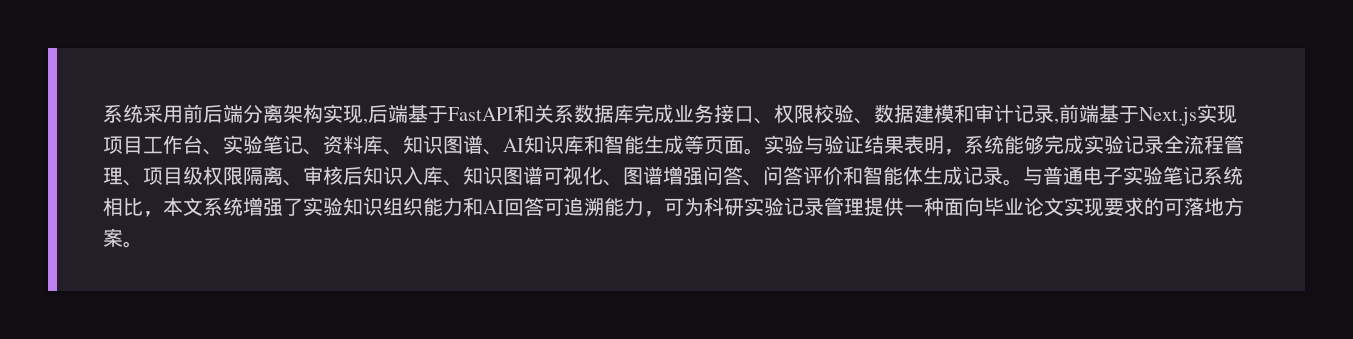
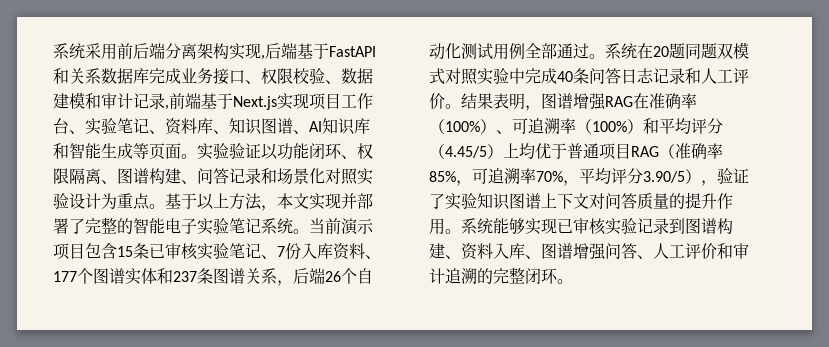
[804,135,1244,155] [103,166,1243,186] [103,197,1244,217] [103,228,123,247] 与验证结果表明，系统能够完成实验记录全流程管理、项目级权限隔离、审核后知识入库、知识图谱可视化、图谱增强问答、问答评价和智能体生成记录。与普通电子实验笔记系统相比，本文系统增强了实验知识组织能力和AI回答可追溯能力，可为科研实验记录管理提供一种面向毕业论文实现要求的可落地方案 -> [229,143,373,160] [53,168,373,185] [53,193,373,211] [53,217,374,235] [53,242,381,260] [53,268,373,286] [429,42,749,60] [429,68,749,85] [429,93,697,111] [429,118,723,135] [429,143,723,160] [429,168,749,186] [429,192,733,210] [429,217,733,235] [429,242,749,260] [429,267,558,284] 验证以功能闭环、权限隔离、图谱构建、问答记录和场景化对照实验设计为重点。基于以上方法，本文实现并部署了完整的智能电子实验笔记系统。当前演示项目包含15条已审核实验笔记、7份入库资料、177个图谱实体和237条图谱关系，后端26个自动化测试用例全部通过。系统在20题同题双模式对照实验中完成40条问答日志记录和人工评价。结果表明，图谱增强RAG在准确率（100%）、可追溯率（100%）和平均评分（4.45/5）上均优于普通项目RAG（准确率85%，可追溯率70%，平均评分3.90/5），验证了实验知识图谱上下文对问答质量的提升作用。系统能够实现已审核实验记录到图谱构建、资料入库、图谱增强问答、人工评价和审计追溯的完整闭环

